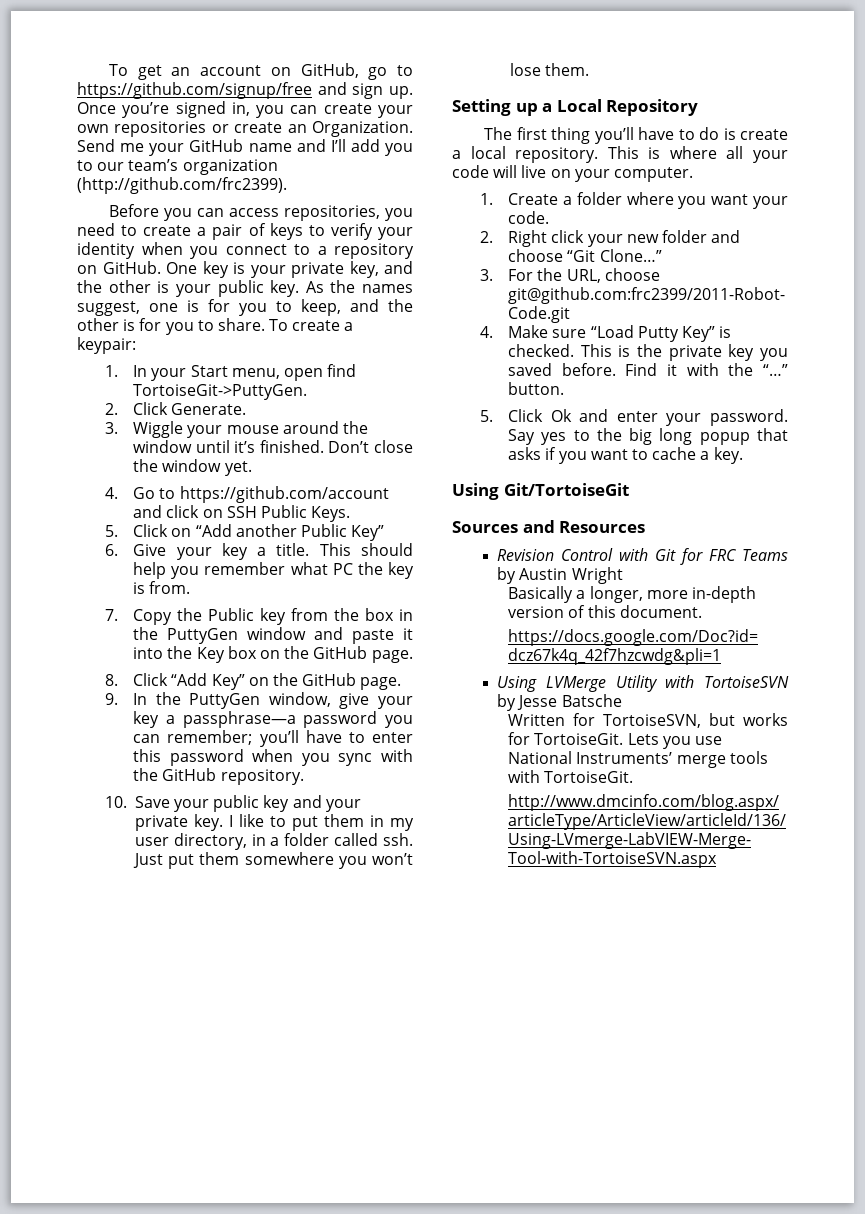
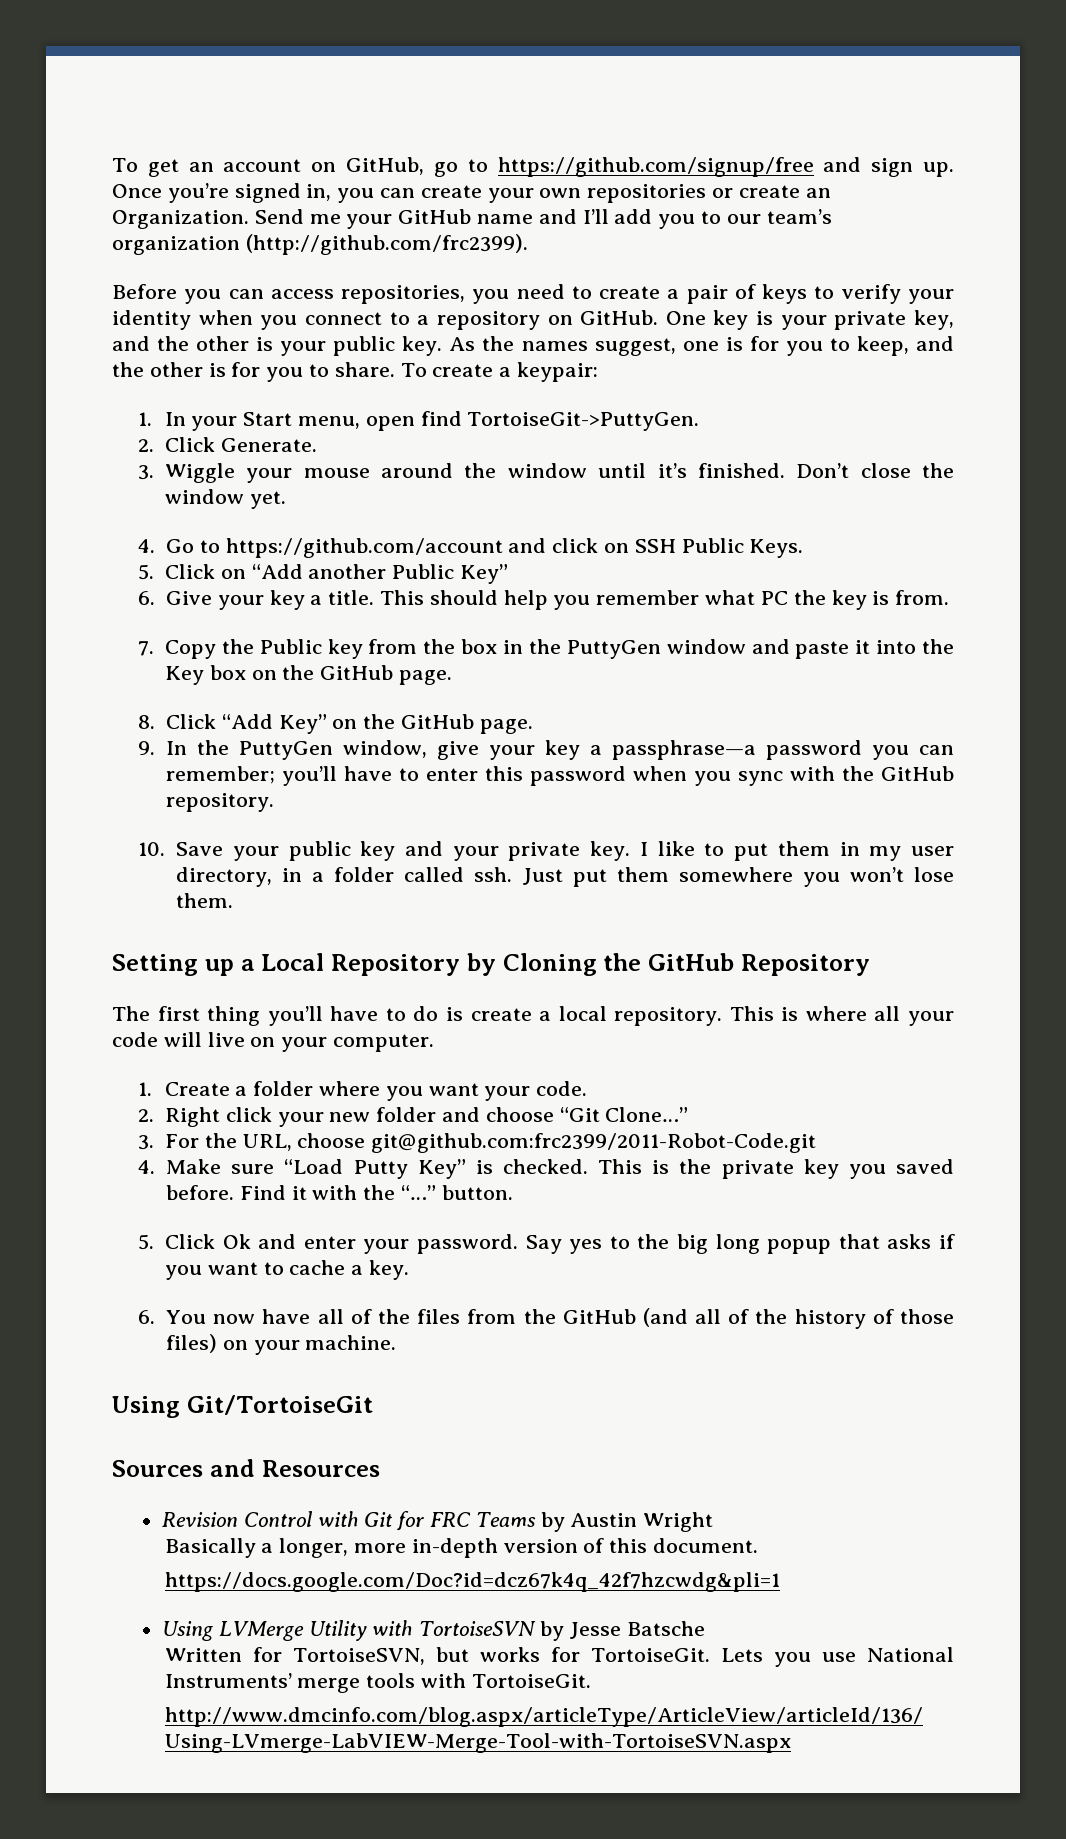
(699, 107) none -> [466,953,870,976] by Cloning the GitHub Repository
(743, 455) none -> [138,1308,954,1329] [166,1334,397,1355] // 6. You now have all of the files from the GitHub (and all of the history of those files) on your machine.

